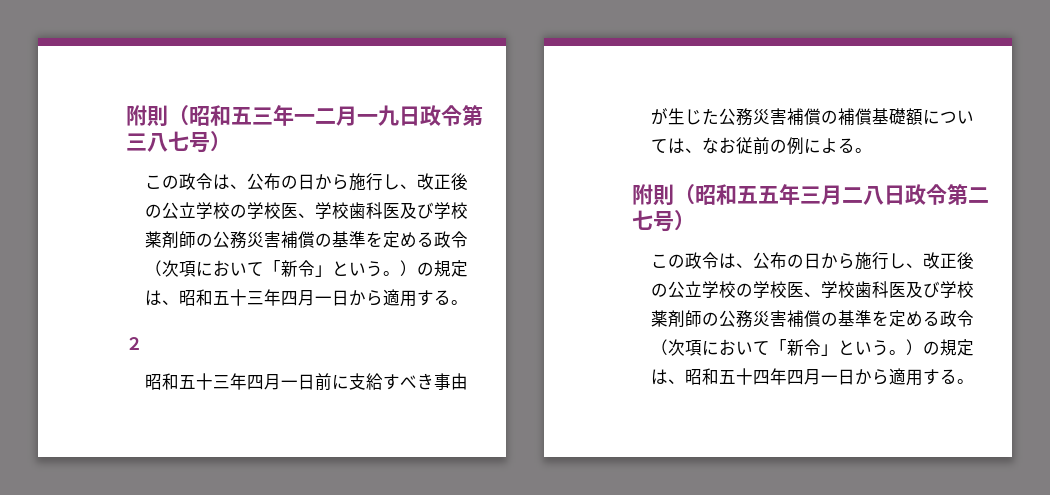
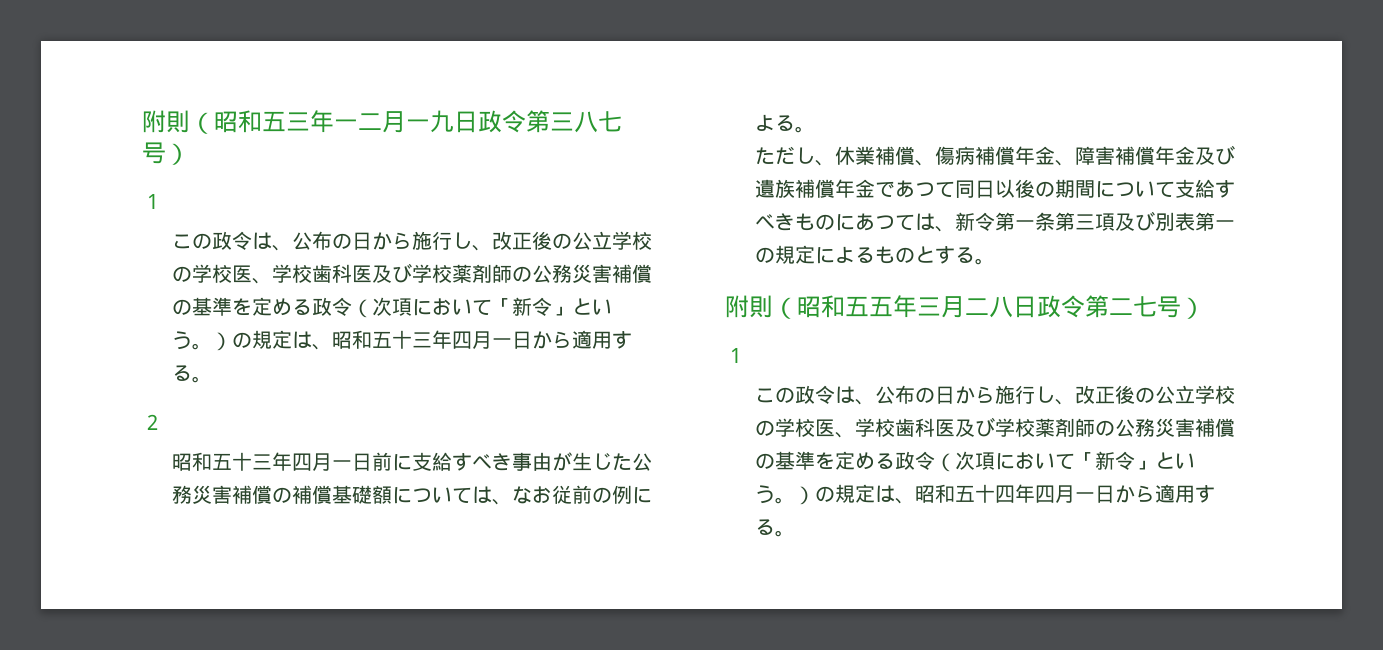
(231, 141) none -> [142,193,163,209] // １
(872, 150) none -> [754,145,1235,166] [754,179,1235,198] [754,211,1235,232] [754,245,995,265] // ただし、休業補償、傷病補償年金、障害補償年金及び遺族補償年金であつて同日以後の期間について支給すべきものにあつては、新令第一条第三項及び別表第一の規定によるものとする。
(695, 220) none -> [725,347,746,363] // １

